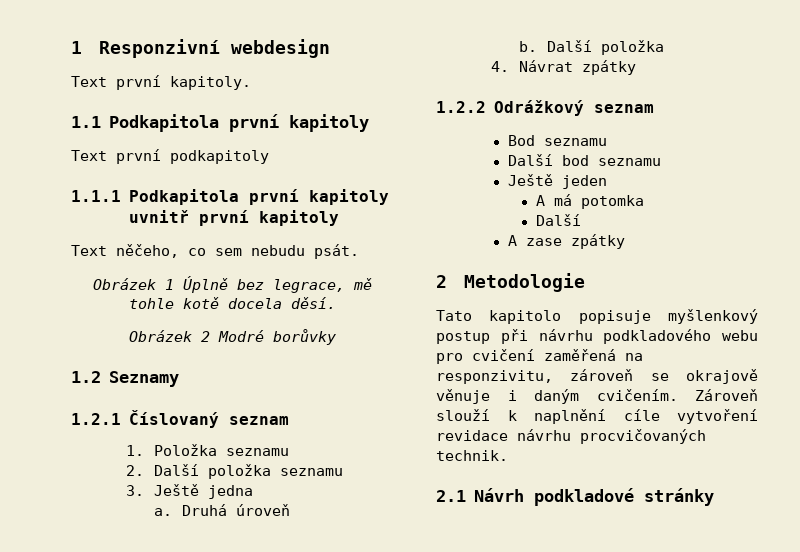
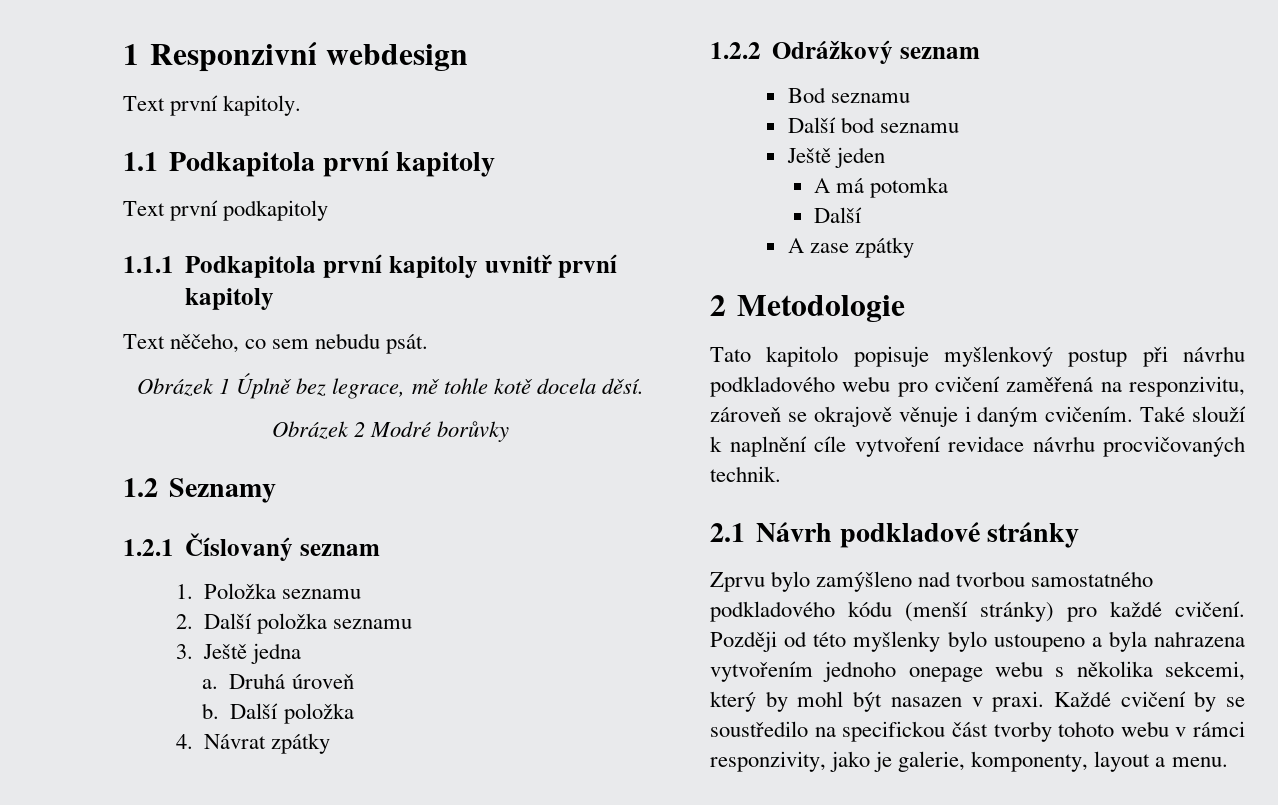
[695,389,758,401] Zároveň -> [1140,406,1186,422] Také
(714, 497) none -> [710,571,1154,592] [710,601,1245,622] [710,631,1245,652] [710,661,1245,682] [710,691,1245,712] [710,721,1245,742] [710,751,1228,772] // Zprvu bylo zamýšleno nad tvorbou samostatného podkladového kódu (menší stránky) pro každé cvičení. Později od této myšlenky bylo ustoupeno a byla nahrazena vytvořením jednoho onepage webu s několika sekcemi, který by mohl být nasazen v praxi. Každé cvičení by se soustředilo na specifickou část tvorby tohoto webu v rámci responzivity, jako je galerie, komponenty, layout a menu.

